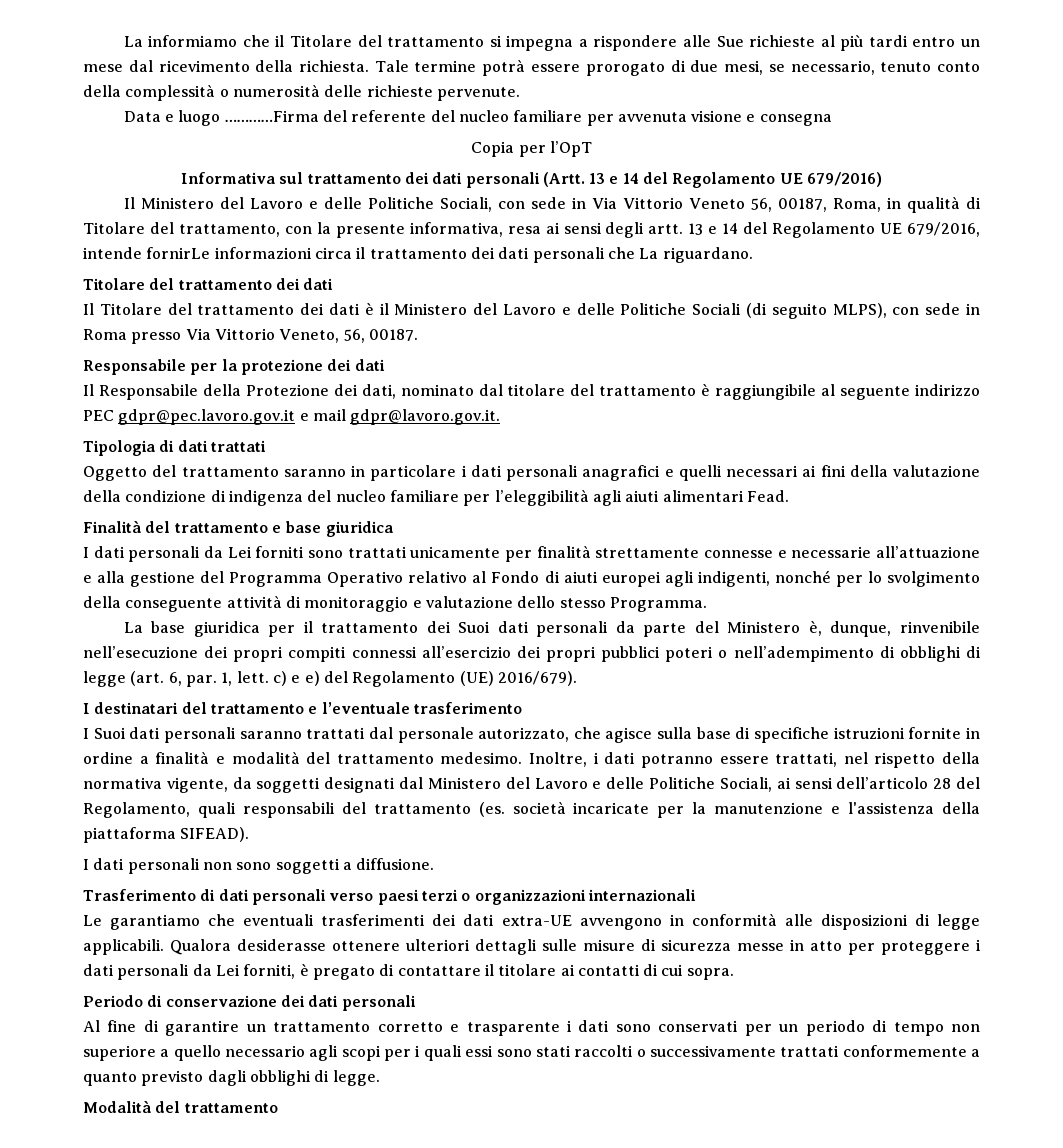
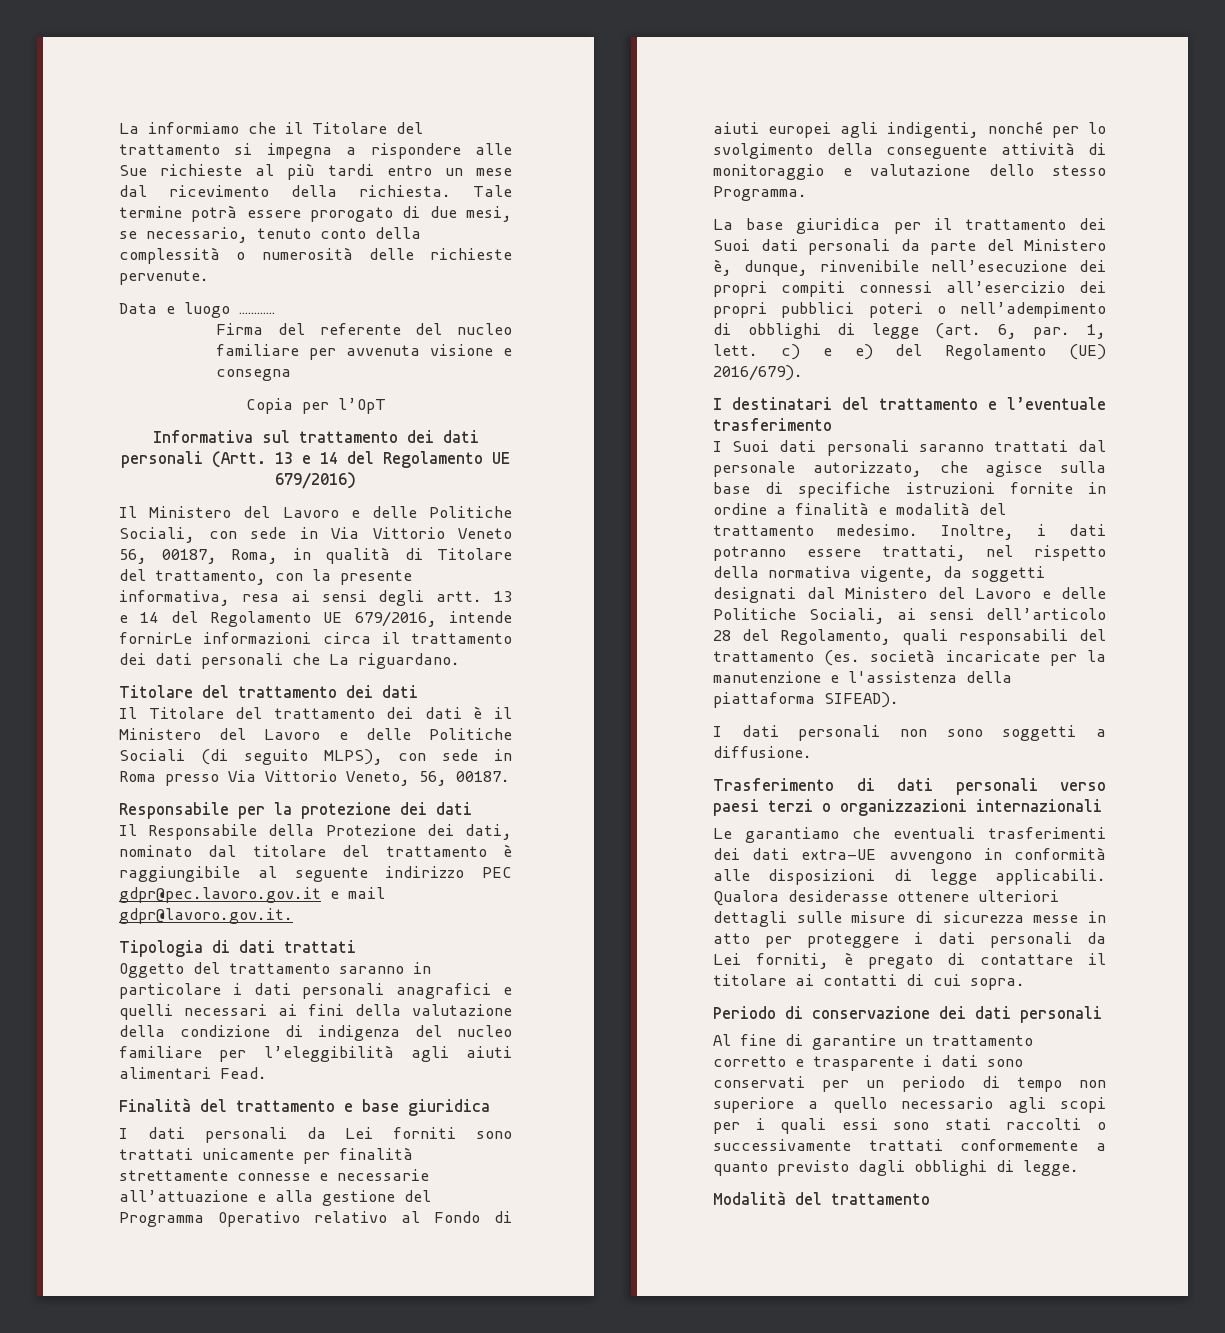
[224,110,319,122] …………Firma -> [239,312,275,314] [216,323,264,335] ………… // Firma

